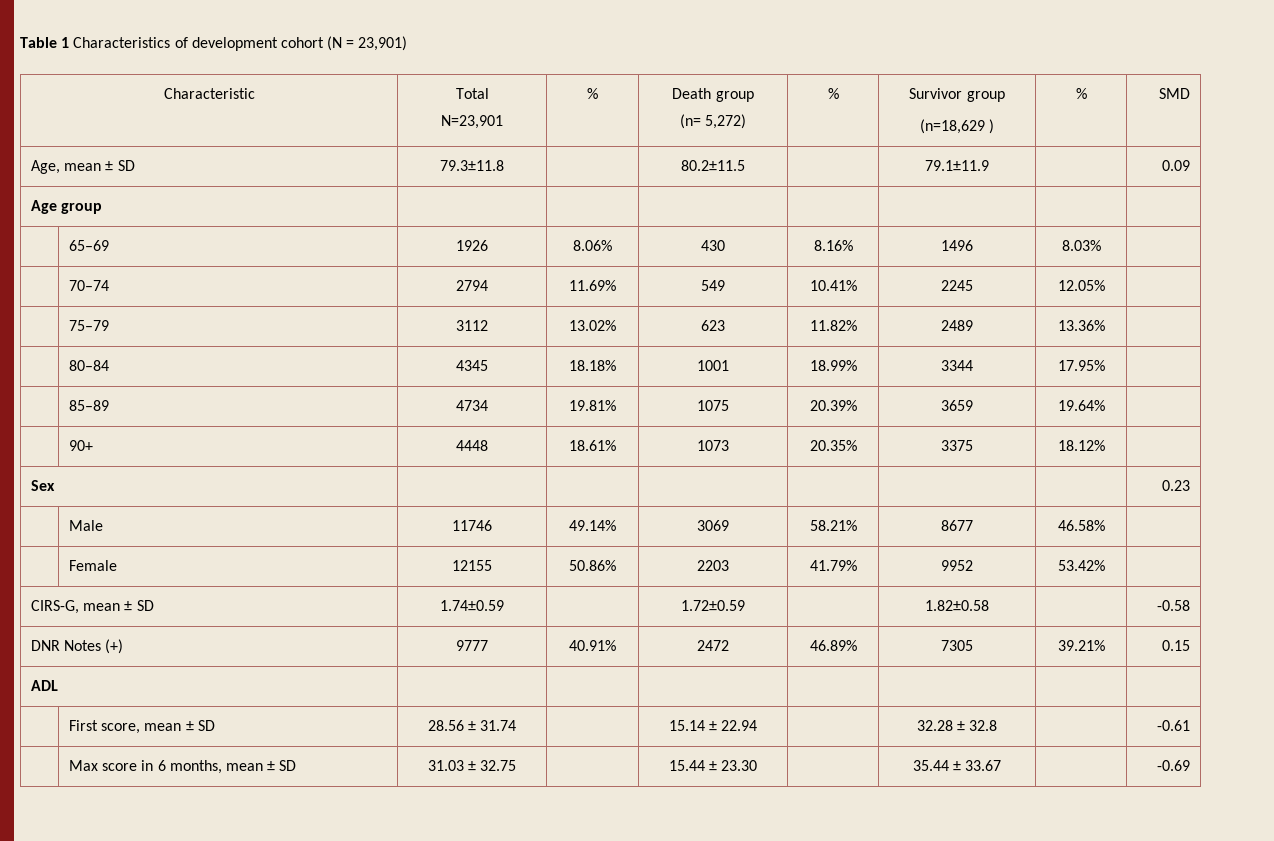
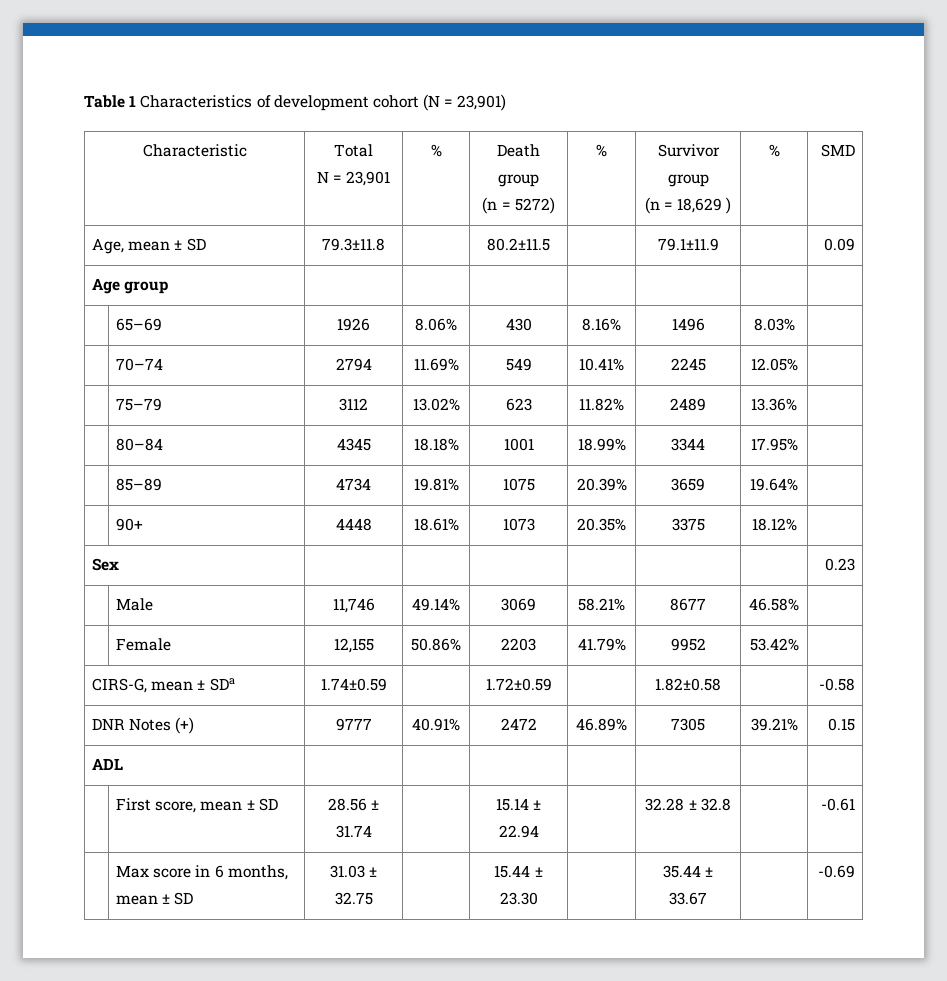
[441,115,503,129] N=23,901 -> [316,171,391,186] N = 23,901
[679,114,747,129] (n= 5,272) -> [482,197,555,214] (n = 5272)
[919,119,985,134] (n=18,629 -> [644,197,723,214] (n = 18,629
[452,520,492,531] 11746 -> [332,598,375,613] 11,746
[452,560,492,571] 12155 -> [333,638,374,653] 12,155
[136,600,154,611] SD -> [209,678,235,691] SDa

